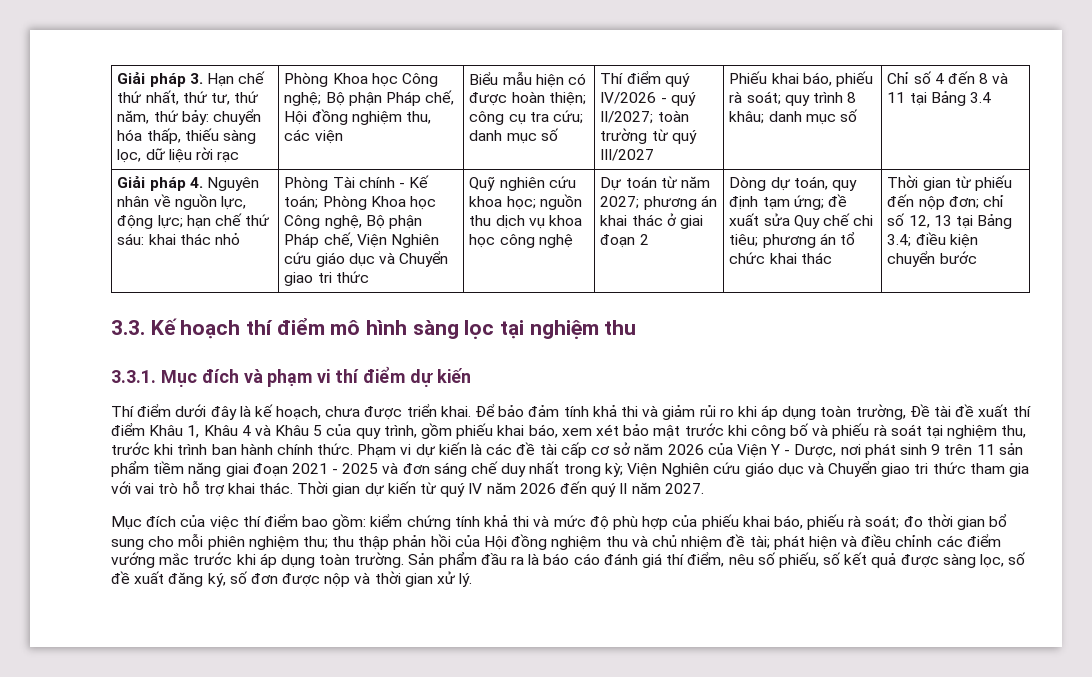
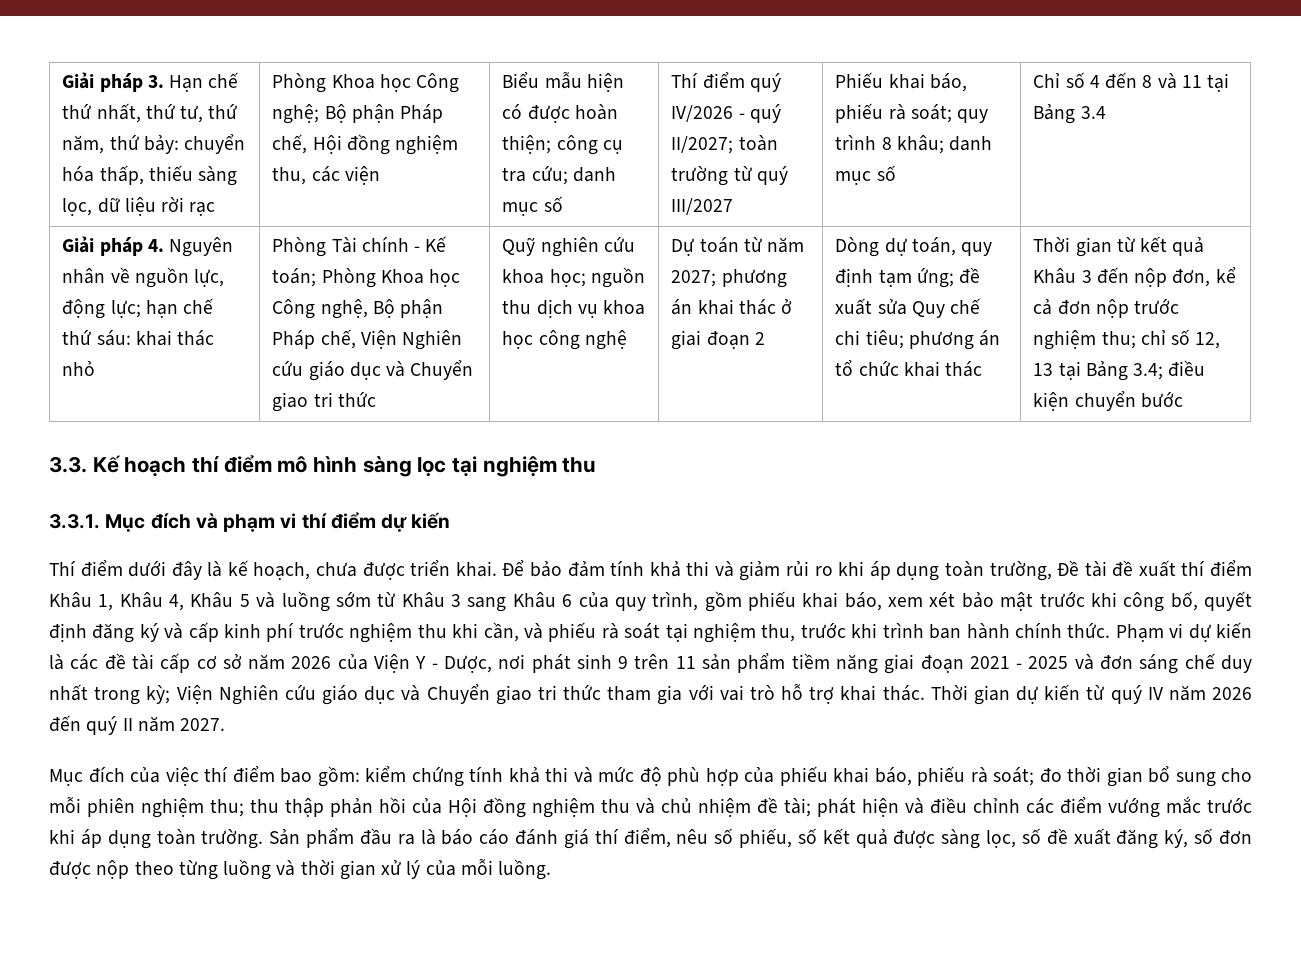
[974,175,1012,191] [887,194,979,210] phiếu đến nộp đơn; -> [1140,236,1205,256] [1033,267,1236,287] [1033,299,1180,318] [1033,330,1136,350] kết quả Khâu 3 đến nộp đơn, kể cả đơn nộp trước nghiệm thu;
[241,424,323,436] 4 và Khâu 5 -> [169,591,573,612] 4, Khâu 5 và luồng sớm từ Khâu 3 sang Khâu 6
[790,423,810,436] bố -> [1170,591,1252,611] [49,622,519,643] bố, quyết định đăng ký và cấp kinh phí trước nghiệm thu khi cần,
(351, 580) none -> [134,859,272,880] theo từng luồng
[459,573,473,587] lý. -> [406,859,552,880] lý của mỗi luồng.

